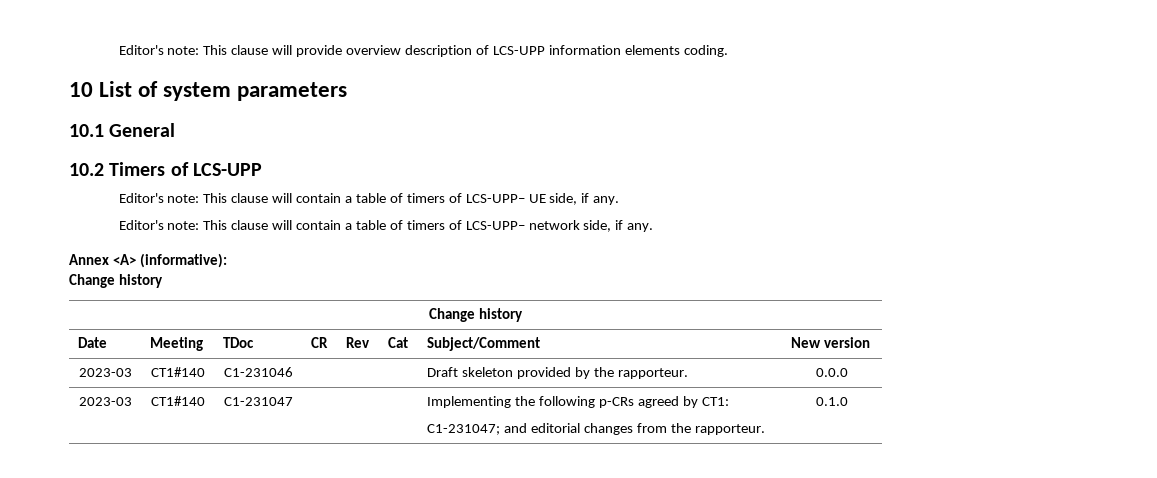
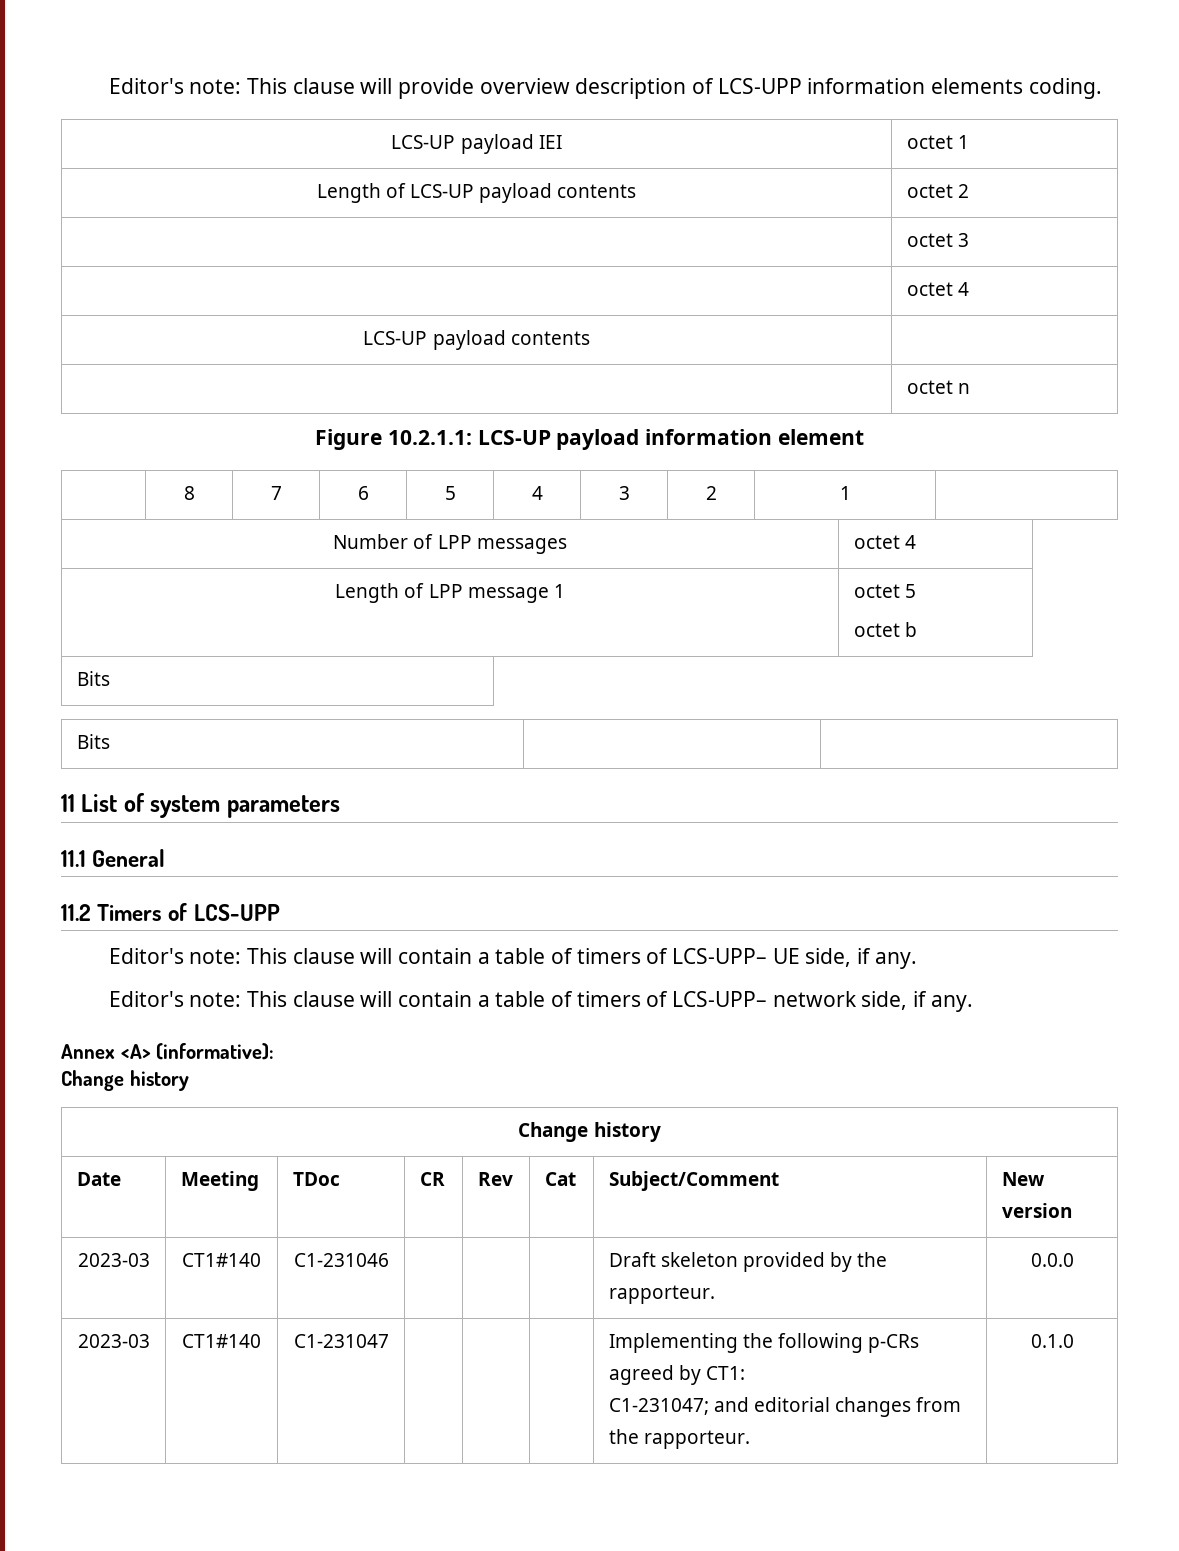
[69,82,93,97] // 10 -> [391,134,562,154] [906,135,969,149] [316,183,637,203] [906,184,969,198] [906,233,969,247] [906,282,969,296] [363,330,590,350] [906,380,970,394] [315,429,864,450] [183,486,195,500] [270,486,282,500] [357,486,369,500] [444,486,456,500] [531,486,543,500] [618,486,630,500] [705,486,717,500] [839,486,851,500] [333,534,567,554] [853,535,916,549] [335,583,565,603] [853,584,916,598] [853,622,917,637] [76,671,110,686] [76,734,110,749] [61,794,75,812] // LCS-UP payload IEI | octet 1 // Length of LCS-UP payload contents | octet 2 // | octet 3 // | octet 4 // LCS-UP payload contents | // | octet n // Figure 10.2.1.1: LCS-UP payload information element // | 8 | 7 | 6 | 5 | 4 | 3 | 2 | 1 | // Number of LPP messages | octet 4 // Length of LPP message 1 | octet 5 // octet b // Bits // Bits | | // 11
[69,124,104,137] 10.1 -> [61,850,86,867] 11.1
[69,163,104,176] 10.2 -> [61,904,91,921] 11.2

